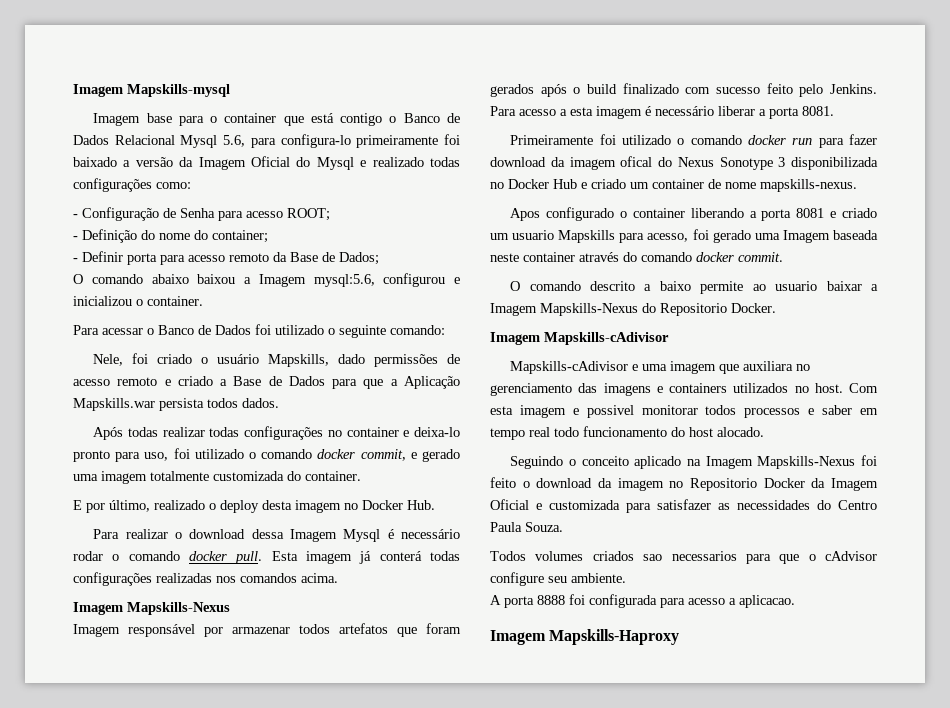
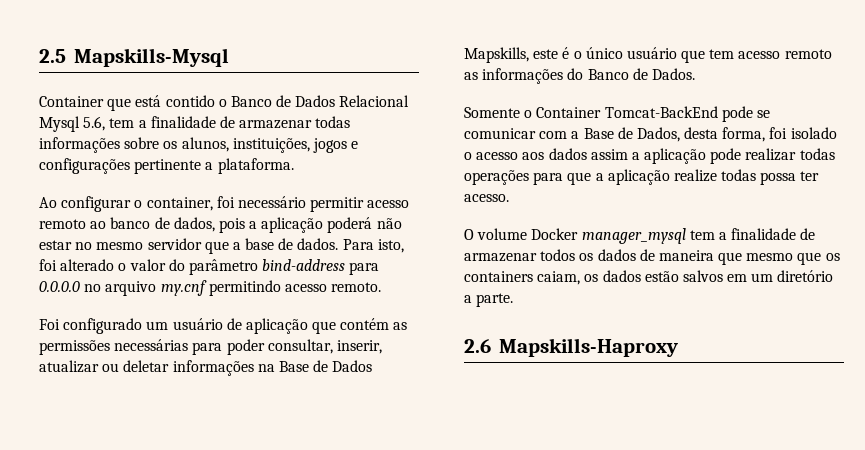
[73,84,230,97] [93,113,277,126] Imagem Mapskills-mysql // Imagem base para o container -> [39,48,229,67] [39,96,104,107] 2.5 Mapskills-Mysql // Container
[340,113,383,126] contigo -> [165,95,215,107] contido
[250,134,461,148] [73,156,460,170] [73,178,191,192] [73,207,330,221] [73,229,268,243] [73,251,379,265] [73,273,460,287] [73,296,203,306] [73,324,445,338] [93,353,460,367] [73,376,460,389] [73,398,279,411] [93,426,460,440] [73,448,460,462] [73,471,361,484] [73,500,435,513] [93,529,460,542] [73,551,460,564] [73,572,338,586] [73,602,230,615] [73,623,461,637] [490,83,877,97] [490,106,834,119] [510,134,877,148] [490,156,878,170] [490,179,857,192] [510,207,877,221] [490,229,878,243] [490,252,783,262] [510,281,878,294] [490,303,776,316] [490,332,669,345] [510,361,811,374] [490,383,878,396] [490,405,878,418] [490,426,764,440] [510,455,877,469] [490,477,878,491] [490,499,877,513] [490,522,563,532] [490,551,877,564] [490,572,626,586] [490,594,795,608] [490,630,546,645] para configura-lo primeiramente foi baixado a versão da Imagem Oficial do Mysql e realizado todas configurações como: // - Configuração de Senha para acesso ROOT; // - Definição do nome do container; // - Definir porta para acesso remoto da Base de Dados; // O comando abaixo baixou a Imagem mysql:5.6, configurou e inicializou o container. // Para acessar o Banco de Dados foi utilizado o seguinte comando: // Nele, foi criado o usuário Mapskills, dado permissões de acesso remoto e criado a Base de Dados para que a Aplicação Mapskills.war persista todos dados. // Após todas realizar todas configurações no container e deixa-lo pronto para uso, foi utilizado o comando docker commit, e gerado uma imagem totalmente customizada do container. // E por último, realizado o deploy desta imagem no Docker Hub. // Para realizar o download dessa Imagem Mysql é necessário rodar o comando docker pull. Esta imagem já conterá todas configurações realizadas nos comandos acima. // Imagem Mapskills-Nexus // Imagem responsável por armazenar todos artefatos que foram gerados após o build finalizado com sucesso feito pelo Jenkins. Para acesso a esta imagem é necessário liberar a porta 8081. // Primeiramente foi utilizado o comando docker run para fazer download da imagem ofical do Nexus Sonotype 3 disponibilizada no Docker Hub e criado um container de nome mapskills-nexus. // Apos configurado o container liberando a porta 8081 e criado um usuario Mapskills para acesso, foi gerado uma Imagem baseada neste container através do comando docker commit. // O comando descrito a baixo permite ao usuario baixar a Imagem Mapskills-Nexus do Repositorio Docker. // Imagem Mapskills-cAdivisor // Mapskills-cAdivisor e uma imagem que auxiliara no gerenciamento das imagens e containers utilizados no host. Com esta imagem e possivel monitorar todos processos e saber em tempo real todo funcionamento do host alocado. // Seguindo o conceito aplicado na Imagem Mapskills-Nexus foi feito o download da imagem no Repositorio Docker da Imagem Oficial e customizada para satisfazer as necessidades do Centro Paula Souza. // Todos volumes criados sao necessarios para que o cAdvisor configure seu ambiente. // A porta 8888 foi configurada para acesso a aplicacao. // Imagem -> [109,116,351,129] [39,137,359,153] [39,158,294,174] [39,196,410,212] [39,217,402,233] [39,238,404,254] [39,259,380,275] [39,280,382,296] [39,318,408,334] [39,339,382,355] [39,360,373,376] [464,47,832,63] [464,68,695,84] [464,106,770,122] [464,127,837,142] [464,148,835,164] [464,169,820,185] [464,194,509,202] [464,228,816,244] [464,249,840,265] [464,270,834,285] [464,293,514,307] [464,339,491,353] tem a finalidade de armazenar todas informações sobre os alunos, instituições, jogos e configurações pertinente a plataforma. // Ao configurar o container, foi necessário permitir acesso remoto ao banco de dados, pois a aplicação poderá não estar no mesmo servidor que a base de dados. Para isto, foi alterado o valor do parâmetro bind-address para 0.0.0.0 no arquivo my.cnf permitindo acesso remoto. // Foi configurado um usuário de aplicação que contém as permissões necessárias para poder consultar, inserir, atualizar ou deletar informações na Base de Dados Mapskills, este é o único usuário que tem acesso remoto as informações do Banco de Dados. // Somente o Container Tomcat-BackEnd pode se comunicar com a Base de Dados, desta forma, foi isolado o acesso aos dados assim a aplicação pode realizar todas operações para que a aplicação realize todas possa ter acesso. // O volume Docker manager_mysql tem a finalidade de armazenar todos os dados de maneira que mesmo que os containers caiam, os dados estão salvos em um diretório a parte. // 2.6

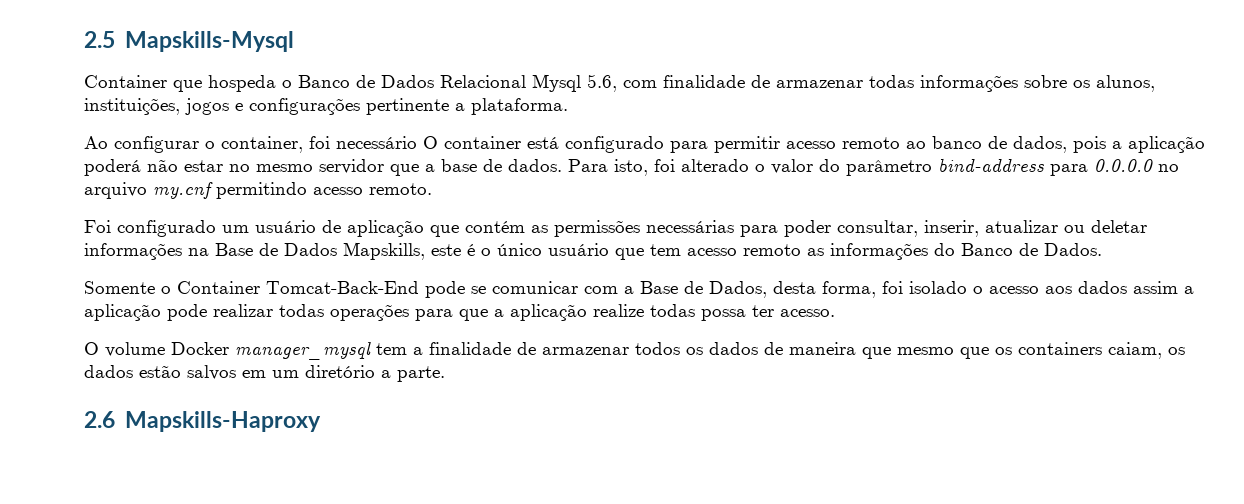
[135,95,215,107] está contido -> [208,75,276,92] hospeda
[109,118,147,128] tem a -> [623,80,657,88] com
(306, 202) none -> [423,136,708,153] O container está configurado para
[604,106,718,118] Tomcat-BackEnd -> [266,281,419,294] Tomcat-Back-End

